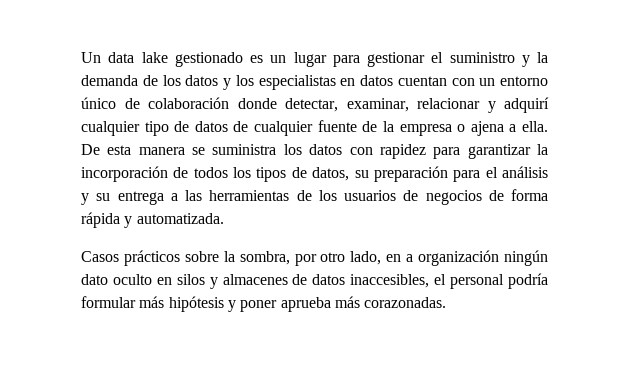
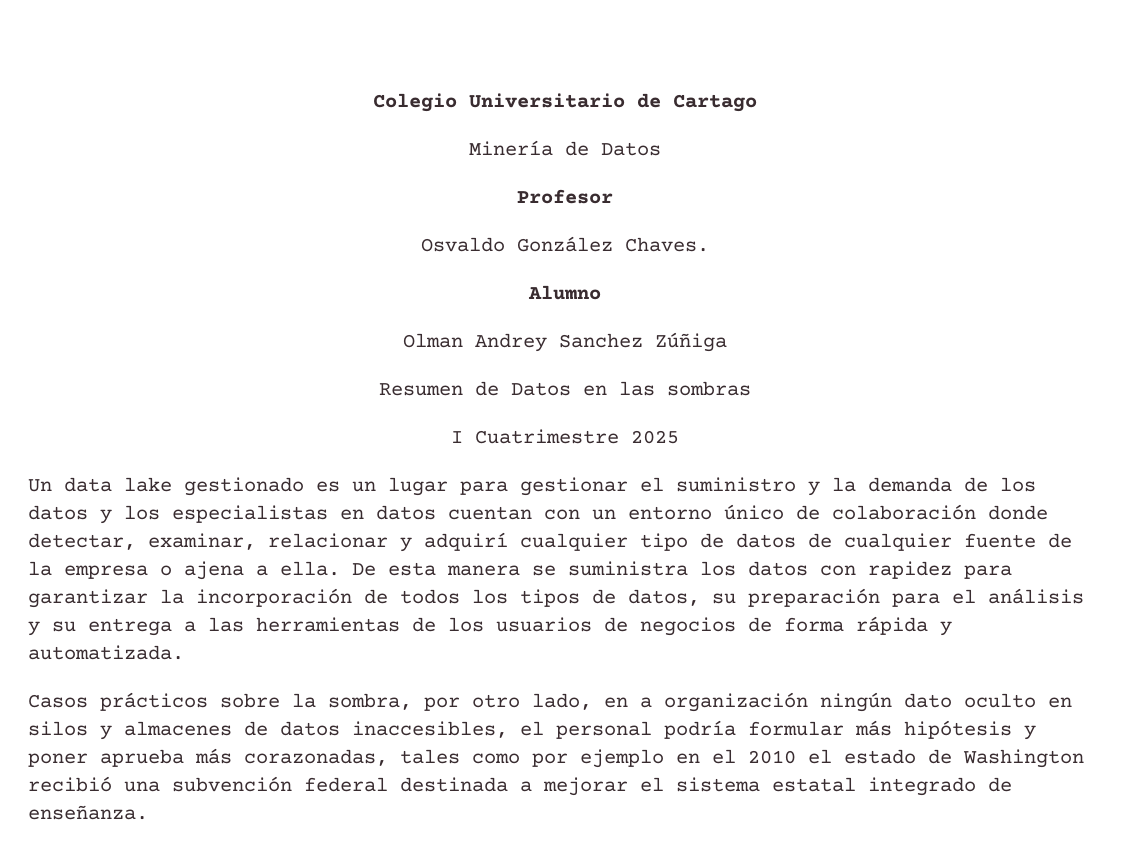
(81, 57) none -> [372,93,757,112] [468,140,661,156] [516,189,613,204] [420,236,709,252] [527,285,601,300] [402,332,727,352] [378,381,751,396] [450,429,679,444] Colegio Universitario de Cartago // Minería de Datos // Profesor // Osvaldo González Chaves. // Alumno // Olman Andrey Sanchez Zúñiga // Resumen de Datos en las sombras // I Cuatrimestre 2025 //
[364,297,447,308] corazonadas. -> [244,749,1084,768] [28,776,1012,796] [28,805,148,820] corazonadas, tales como por ejemplo en el 2010 el estado de Washington recibió una subvención federal destinada a mejorar el sistema estatal integrado de enseñanza.

